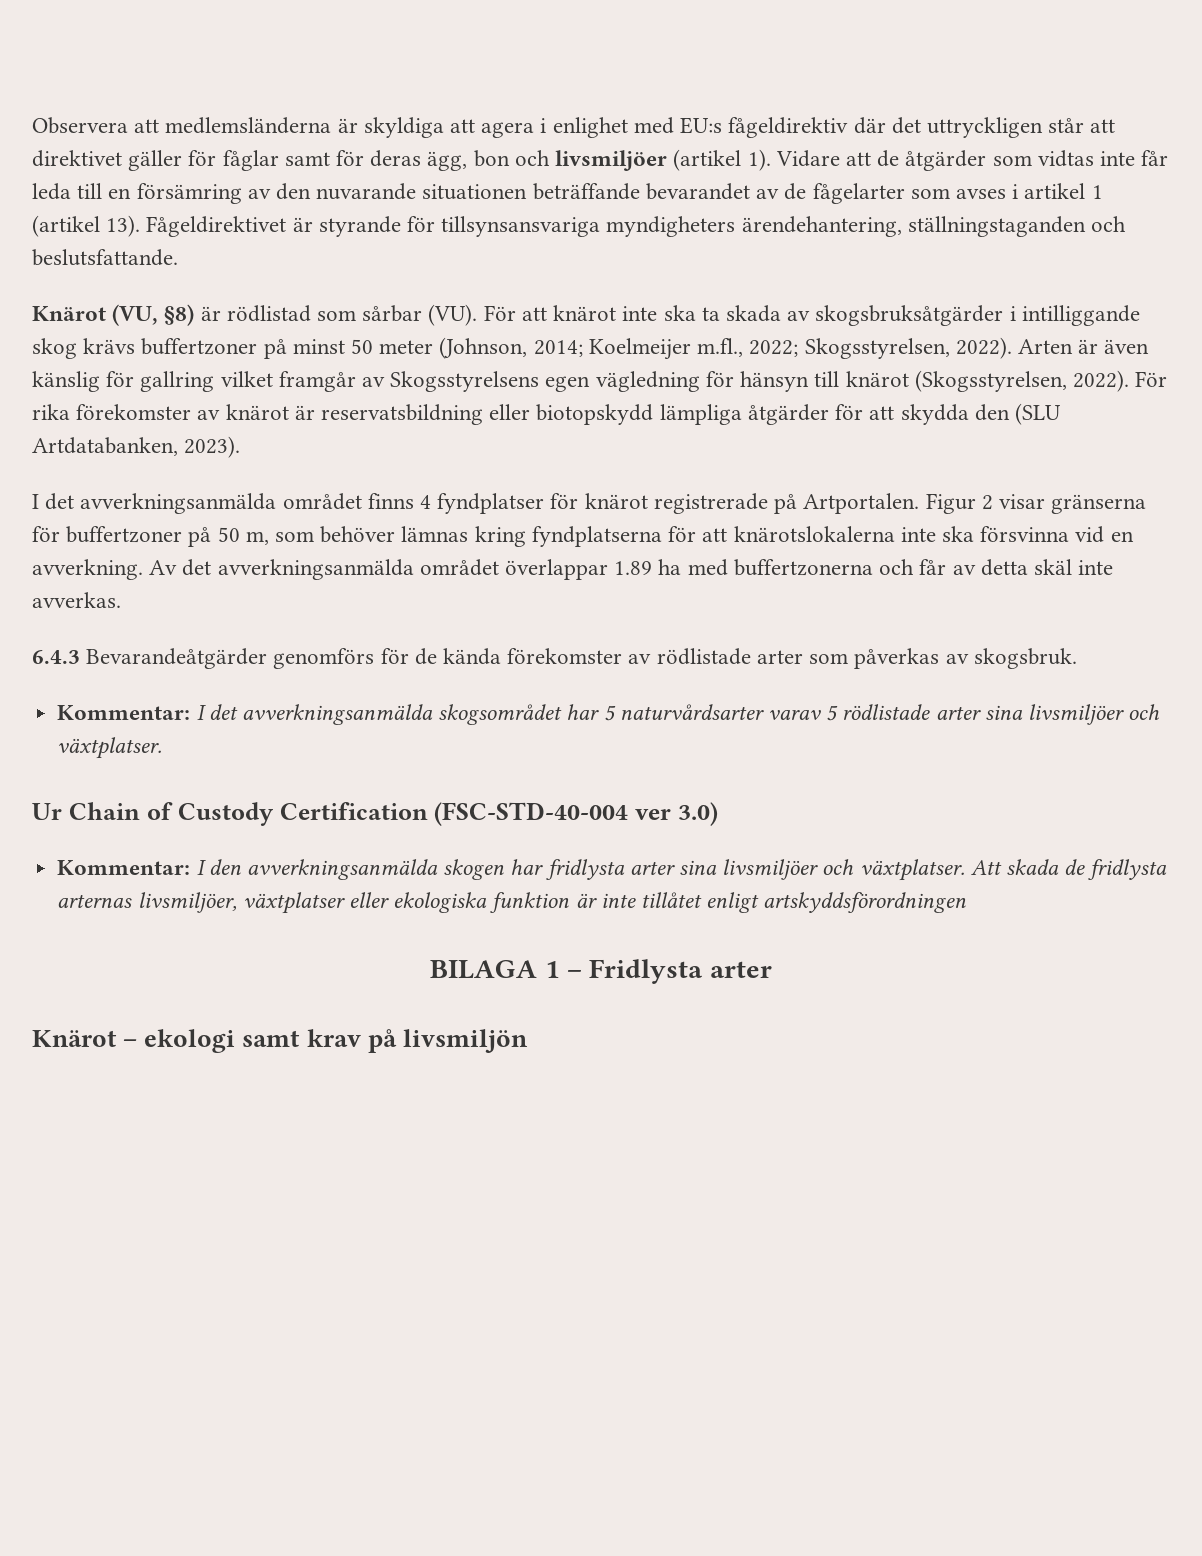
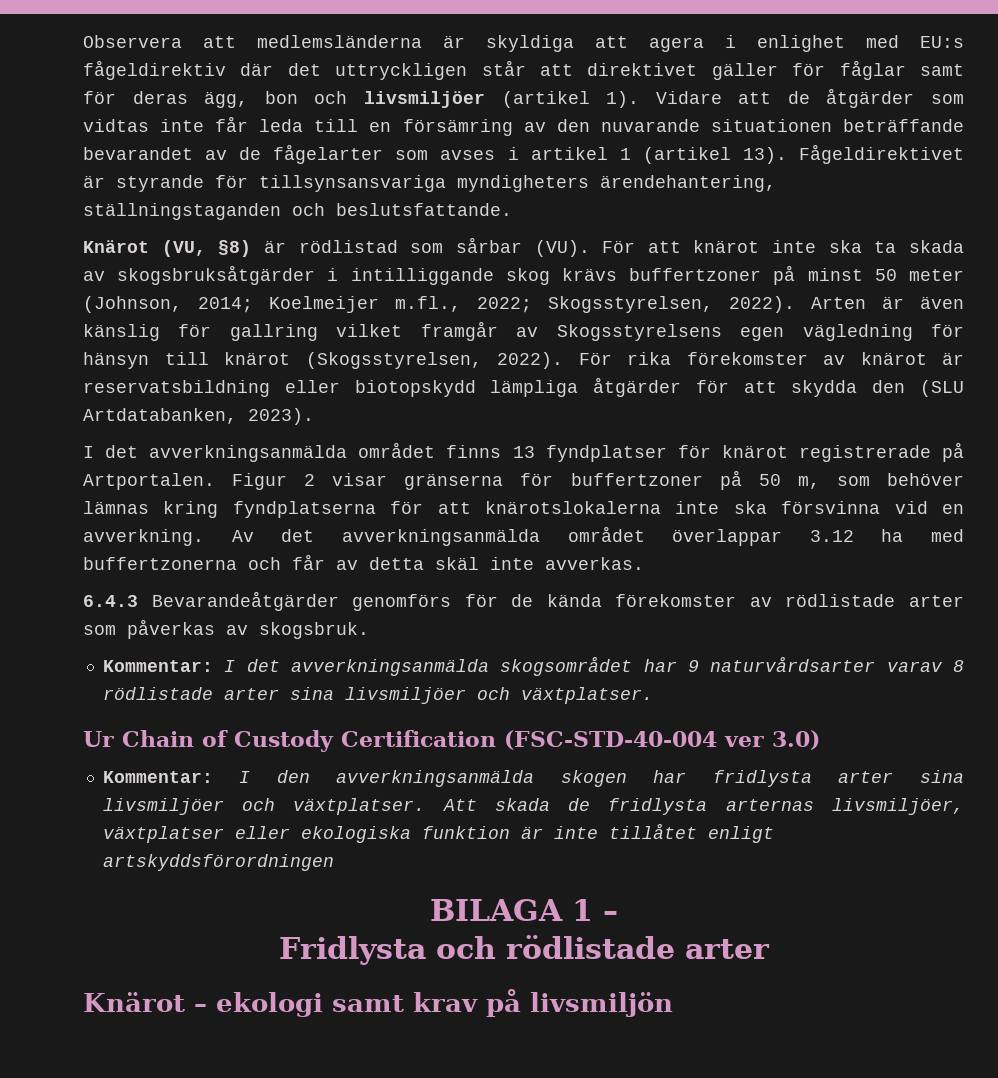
[420,495,432,509] 4 -> [512,446,535,458] 13
[614,561,653,575] 1.89 -> [809,530,854,542] 3.12
[603,705,616,721] 5 -> [687,660,699,672] 9
[826,705,839,721] 5 -> [953,660,965,672] 8
[589,959,704,984] Fridlysta -> [278,935,675,965] // Fridlysta och rödlistade

